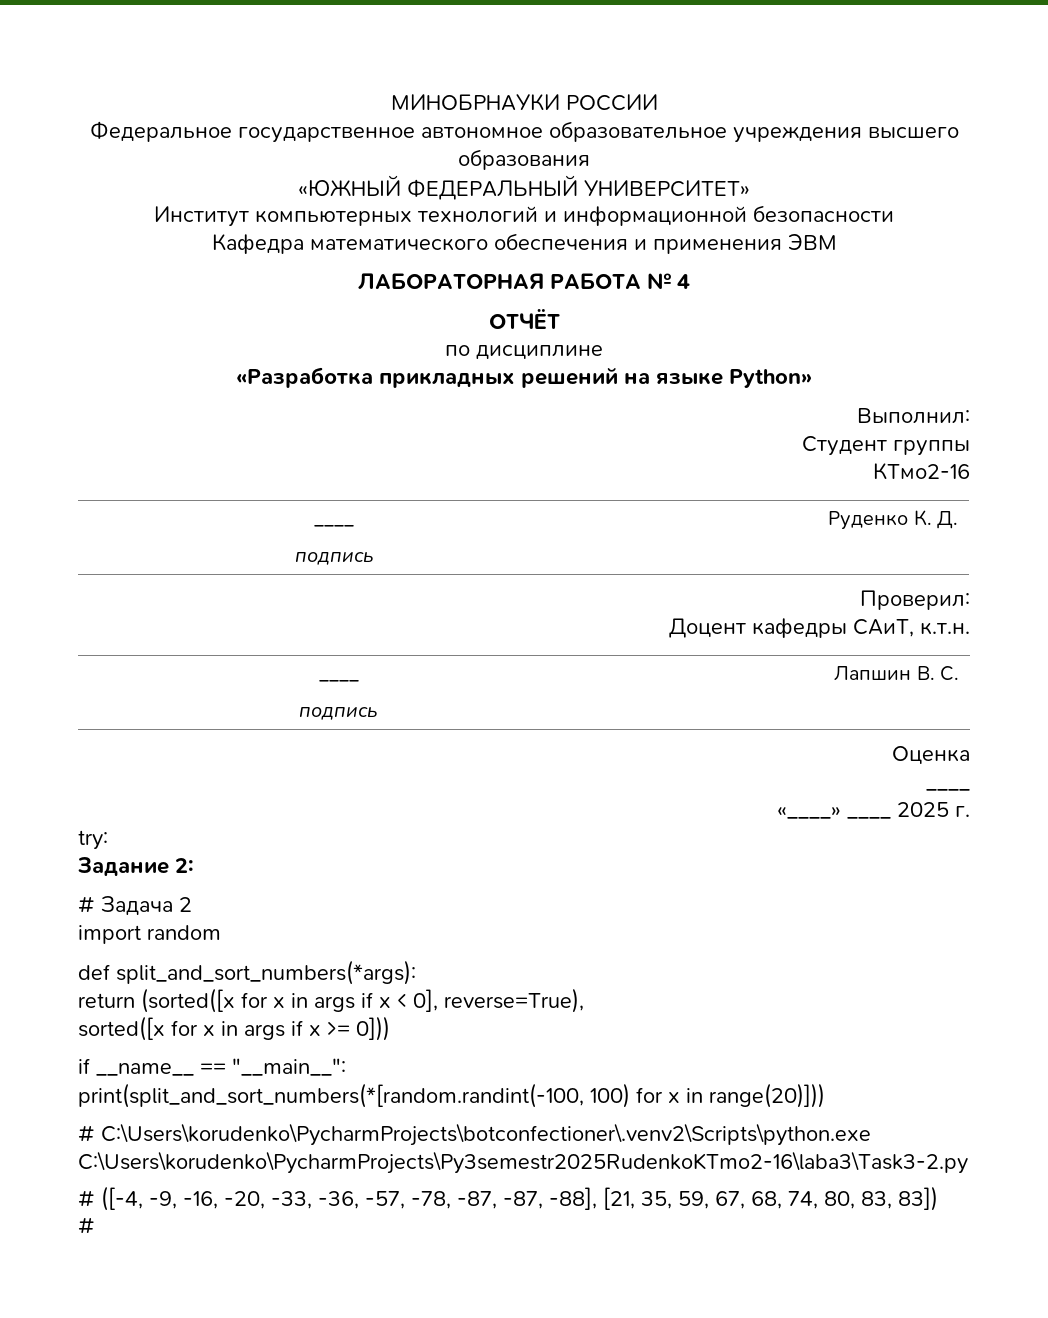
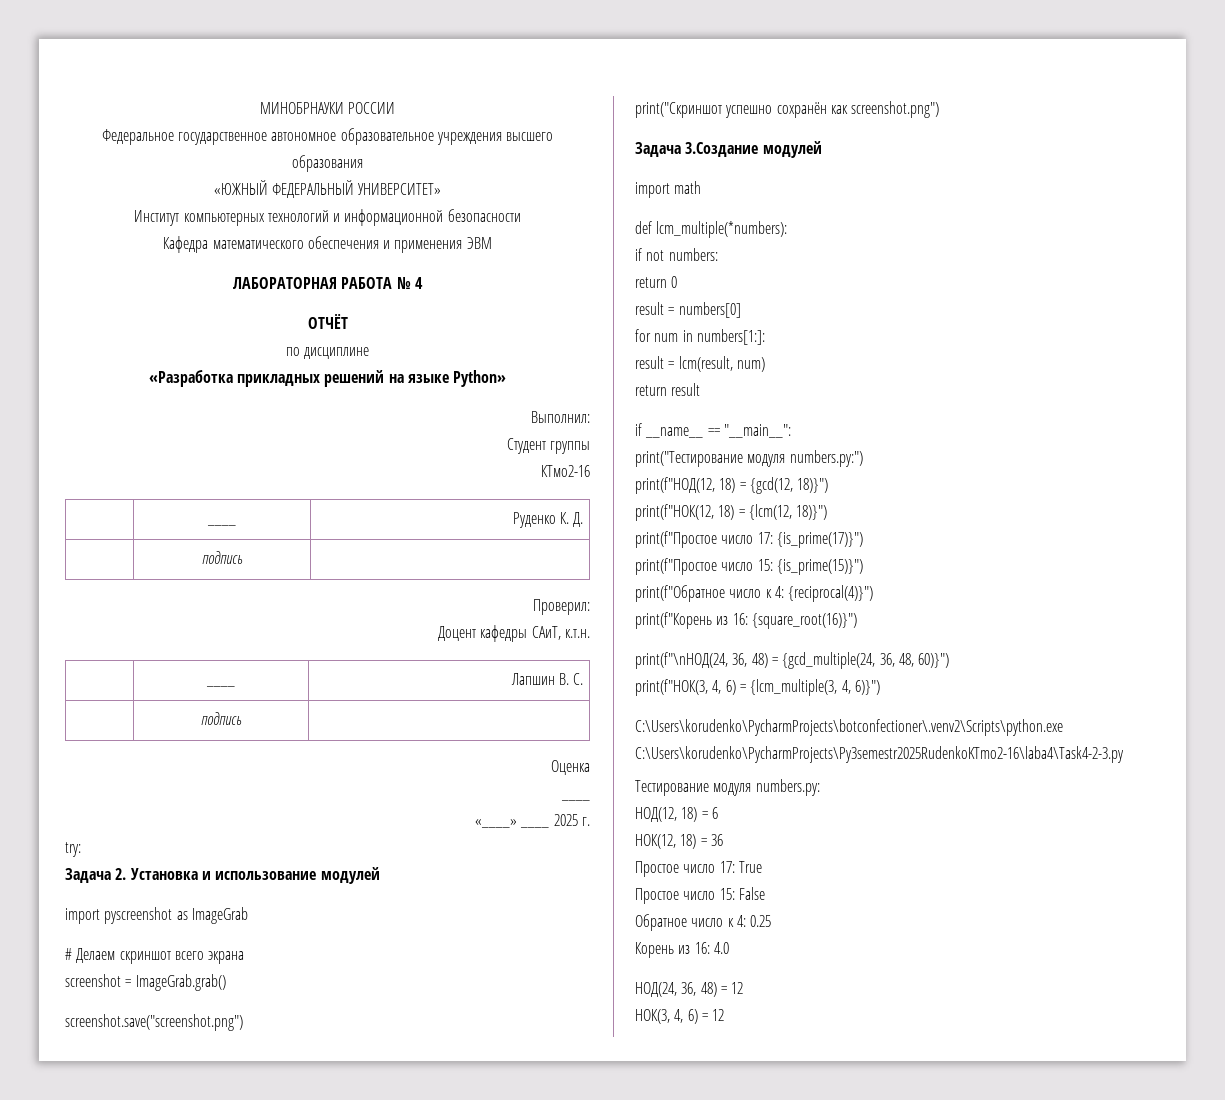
[77,857,194,877] [78,896,192,916] [78,925,221,944] Задание 2: // # Задача 2 // import random -> [65,867,380,884] [65,907,248,924] [65,948,245,964] [65,974,226,991] [65,1014,243,1031] [635,101,940,118] [635,141,822,158] [635,181,702,198] Задача 2. Установка и использование модулей // import pyscreenshot as ImageGrab // # Делаем скриншот всего экрана // screenshot = ImageGrab.grab() // screenshot.save("screenshot.png") // print("Скриншот успешно сохранён как screenshot.png") // Задача 3.Создание модулей // import math
[116,960,416,985] [78,988,584,1013] [78,1016,390,1041] [78,1058,346,1076] [78,1083,825,1108] [78,1123,871,1146] [78,1151,968,1174] [78,1186,938,1211] [78,1217,95,1234] split_and_sort_numbers(*args): // return (sorted([x for x in args if x < 0], reverse=True), // sorted([x for x in args if x >= 0])) // if __name__ == "__main__": // print(split_and_sort_numbers(*[random.randint(-100, 100) for x in range(20)])) // # C:\Users\korudenko\PycharmProjects\botconfectioner\.venv2\Scripts\python.exe C:\Users\korudenko\PycharmProjects\Py3semestr2025RudenkoKTmo2-16\laba3\Task3-2.py // # ([-4, -9, -16, -20, -33, -36, -57, -78, -87, -87, -88], [21, 35, 59, 67, 68, 74, 80, 83, 83]) // # -> [656,221,788,238] [635,248,718,261] [635,276,678,288] [635,302,741,318] [635,329,765,345] [635,356,765,372] [635,383,701,396] [635,423,791,438] [635,450,863,467] [635,477,829,494] [635,504,828,521] [635,531,863,548] [635,558,863,575] [635,585,874,602] [635,612,857,629] [635,652,950,669] [635,679,880,696] [635,719,1063,736] [635,746,1124,763] [635,779,820,796] [635,807,718,822] [635,834,723,849] [635,861,762,877] [635,887,765,904] [635,914,772,931] [635,942,729,958] [635,982,744,997] [635,1009,725,1024] lcm_multiple(*numbers): // if not numbers: // return 0 // result = numbers[0] // for num in numbers[1:]: // result = lcm(result, num) // return result // if __name__ == "__main__": // print("Тестирование модуля numbers.py:") // print(f"НОД(12, 18) = {gcd(12, 18)}") // print(f"НОК(12, 18) = {lcm(12, 18)}") // print(f"Простое число 17: {is_prime(17)}") // print(f"Простое число 15: {is_prime(15)}") // print(f"Обратное число к 4: {reciprocal(4)}") // print(f"Корень из 16: {square_root(16)}") // print(f"\nНОД(24, 36, 48) = {gcd_multiple(24, 36, 48, 60)}") // print(f"НОК(3, 4, 6) = {lcm_multiple(3, 4, 6)}") // C:\Users\korudenko\PycharmProjects\botconfectioner\.venv2\Scripts\python.exe C:\Users\korudenko\PycharmProjects\Py3semestr2025RudenkoKTmo2-16\laba4\Task4-2-3.py // Тестирование модуля numbers.py: // НОД(12, 18) = 6 // НОК(12, 18) = 36 // Простое число 17: True // Простое число 15: False // Обратное число к 4: 0.25 // Корень из 16: 4.0 // НОД(24, 36, 48) = 12 // НОК(3, 4, 6) = 12

